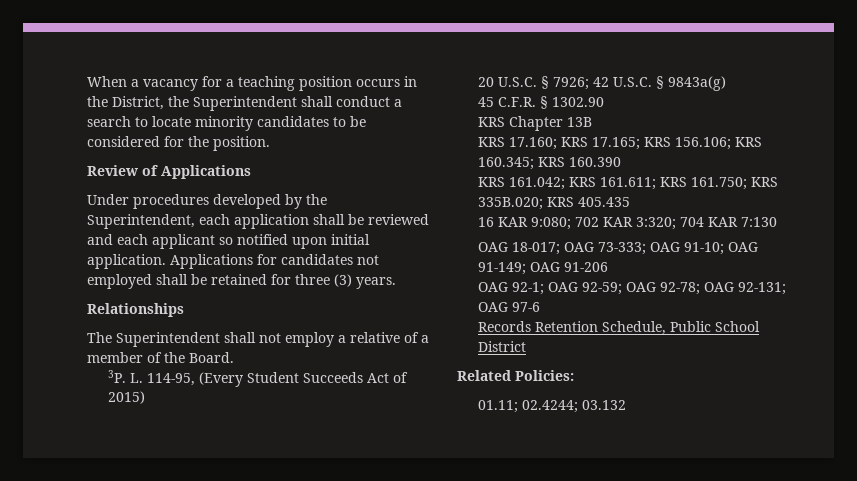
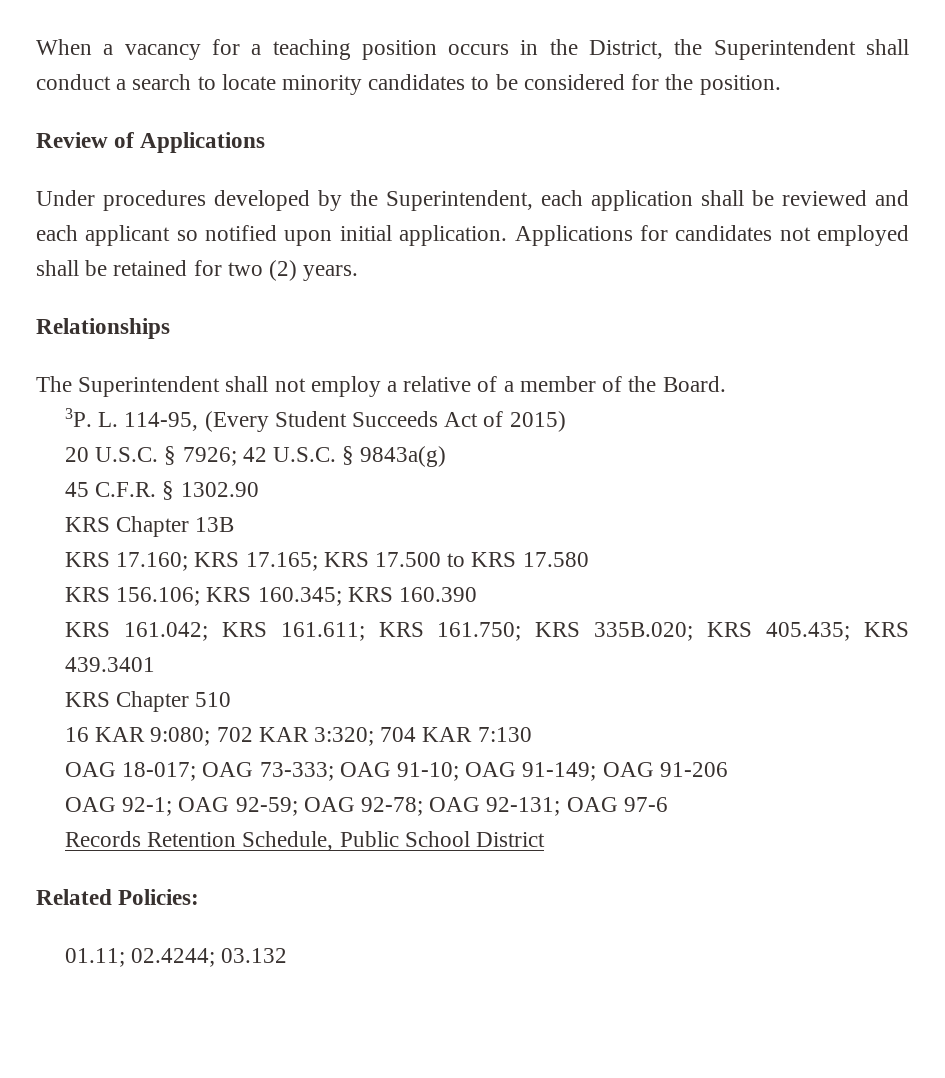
[295,274,352,287] three (3) -> [227,260,298,281] two (2)
(671, 142) none -> [374,552,589,567] [64,587,110,602] 17.500 to KRS 17.580 // KRS
[577,197,630,207] 405.435 -> [766,622,909,641] [64,657,155,672] [64,691,232,712] 405.435; KRS 439.3401 // KRS Chapter 510

